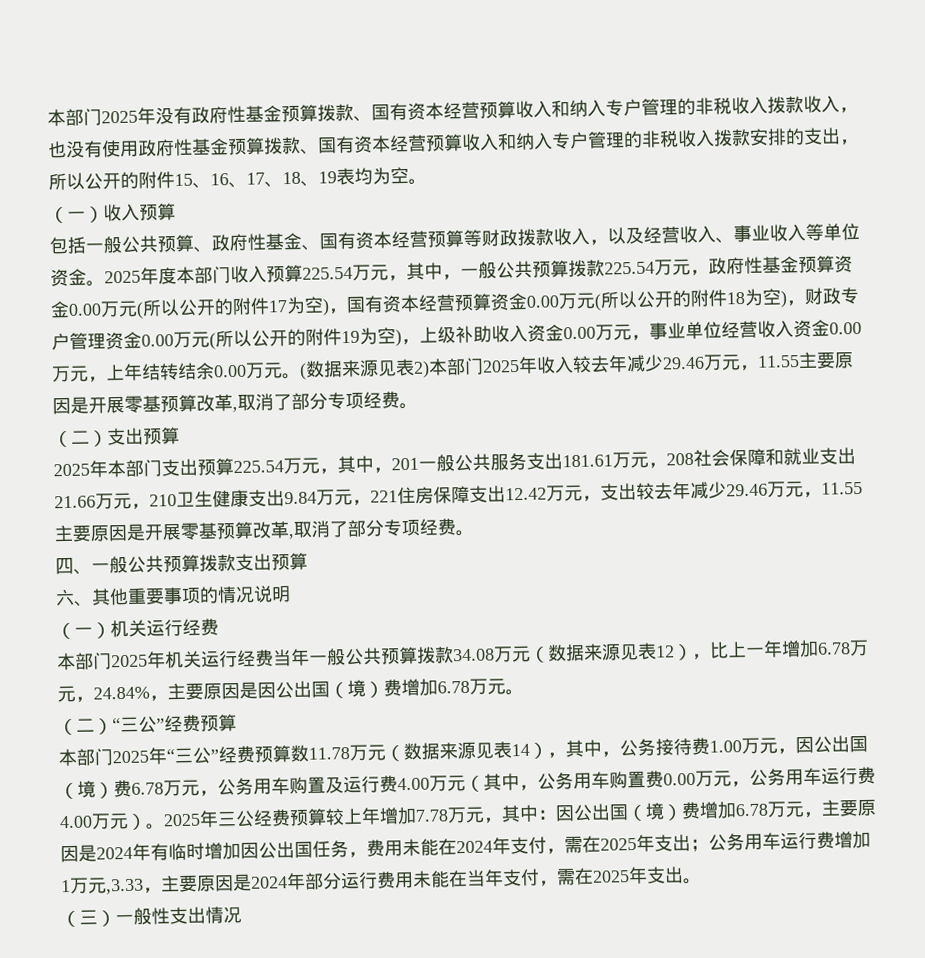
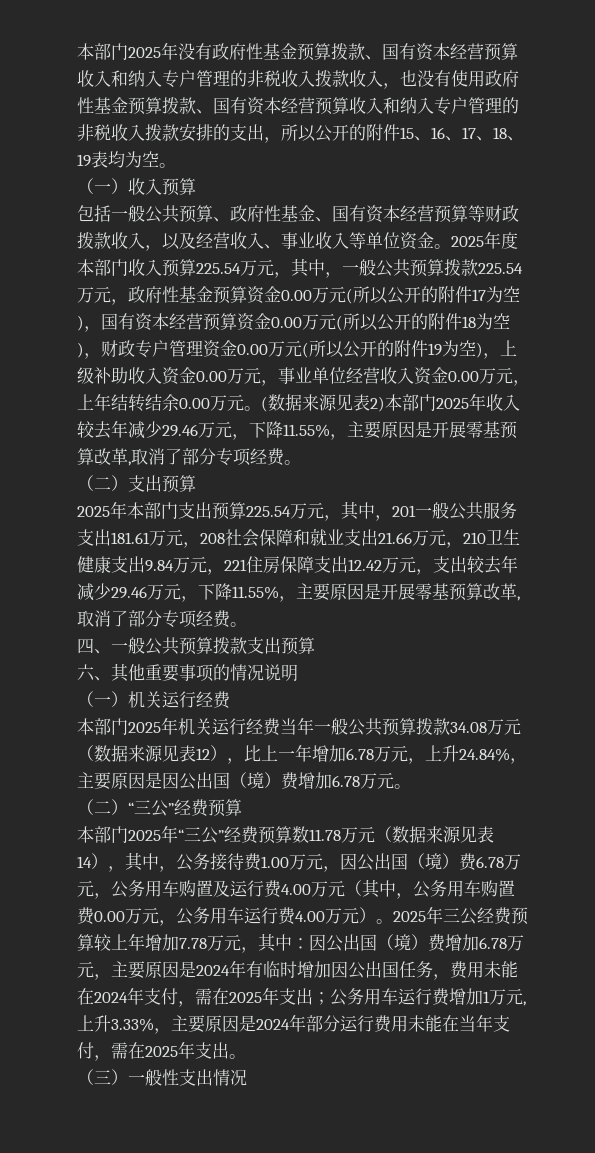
[757,355,800,368] 11.55 -> [249,421,347,440] 下降11.55%，
[821,481,863,495] 11.55 -> [198,583,296,602] 下降11.55%，
(94, 699) none -> [425,745,459,762] 上升
[106,878,144,895] ,3.33 -> [523,1001,526,1006] [77,1015,154,1032] ,上升3.33%

